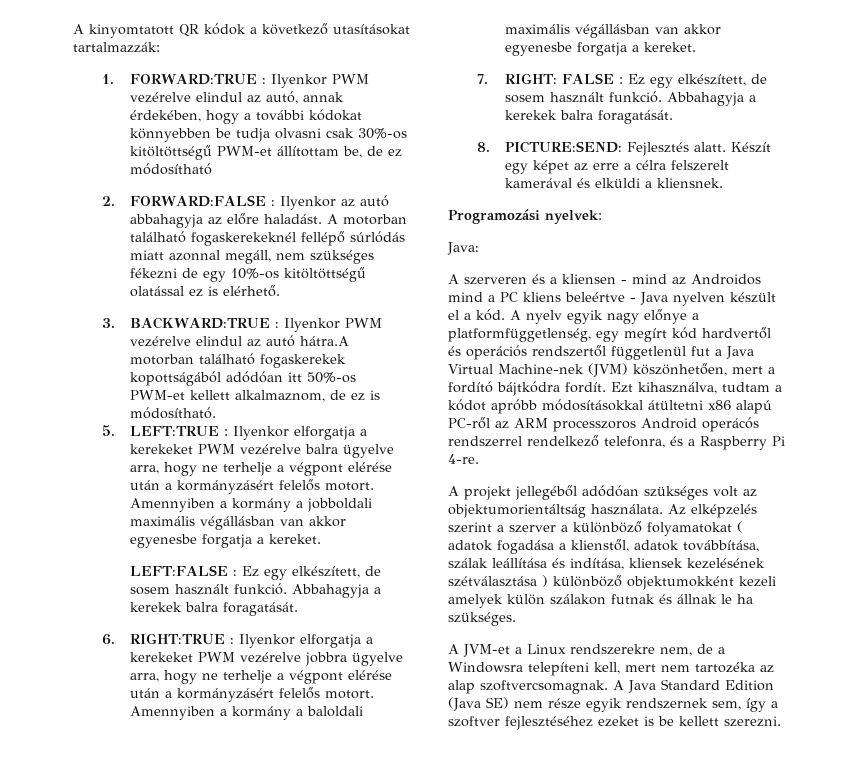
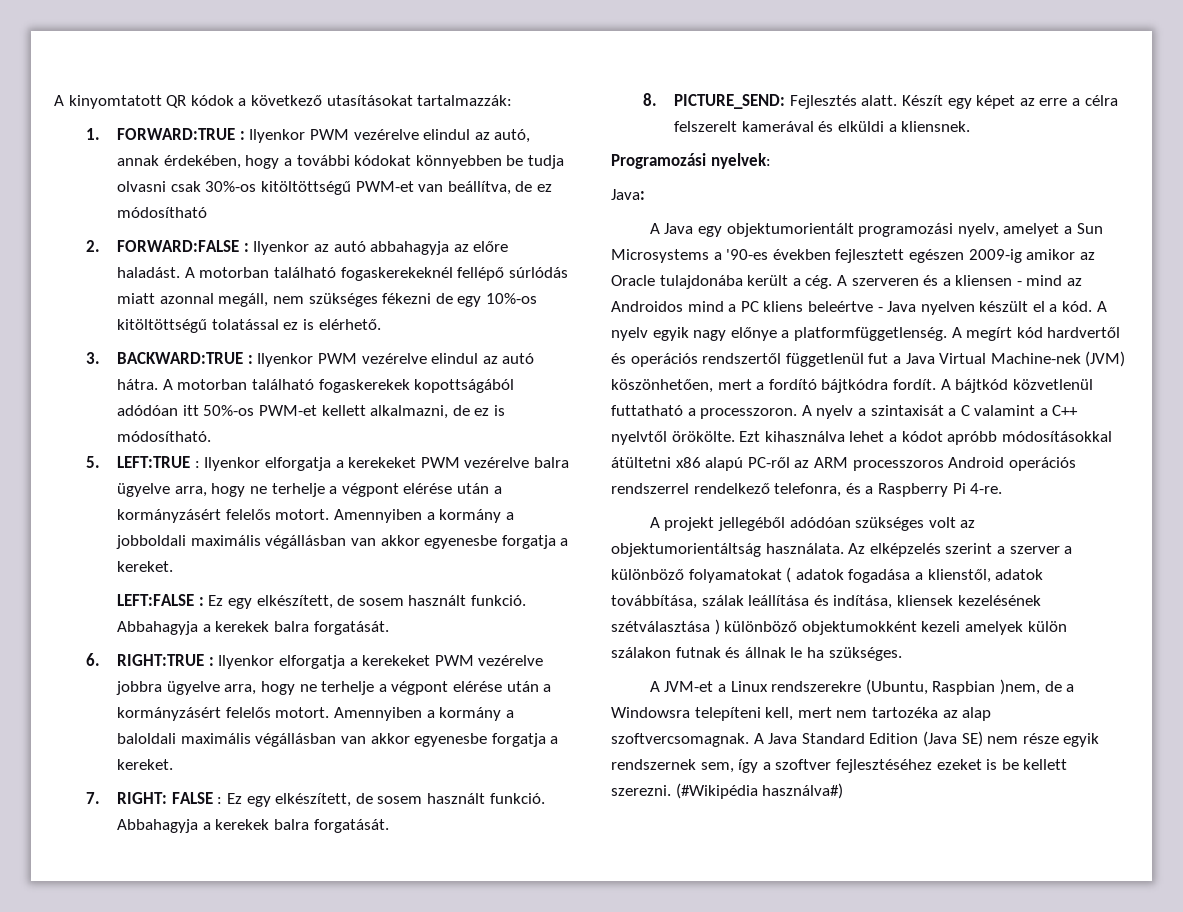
[277,146,363,158] állítottam be, -> [418,181,511,195] van beállítva,
[130,286,185,297] olatással -> [211,319,279,330] tolatással
[300,336,350,346] hátra.A -> [117,379,173,390] hátra. A
[235,390,326,402] alkalmaznom, -> [370,405,449,419] alkalmazni,
[223,602,299,616] foragatását. -> [313,621,389,635] forgatását.
[598,110,674,124] foragatását. -> [313,819,389,833] forgatását.
[505,141,623,153] PICTURE:SEND: -> [674,94,786,109] PICTURE_SEND:
(459, 279) none -> [664,223,1103,237] [611,249,1095,263] [611,275,847,289] Java egy objektumorientált programozási nyelv, amelyet a Sun Microsystems a '90-es években fejlesztett egészen 2009-ig amikor az Oracle tulajdonába került a cég. A
[448,328,619,342] platformfüggetlenség, egy -> [793,327,962,341] platformfüggetlenség. A
[611,382,770,394] Ezt kihasználva, tudtam -> [940,379,1093,393] [611,405,1079,419] [611,431,885,445] A bájtkód közvetlenül futtatható a processzoron. A nyelv a szintaxisát a C valamint a C++ nyelvtől örökölte. Ezt kihasználva lehet
[702,417,759,432] operácós -> [1008,457,1076,471] operációs
[660,647,692,656] nem, -> [865,679,1040,695] (Ubuntu, Raspbian )nem,
(781, 721) none -> [675,783,844,799] (#Wikipédia használva#)

